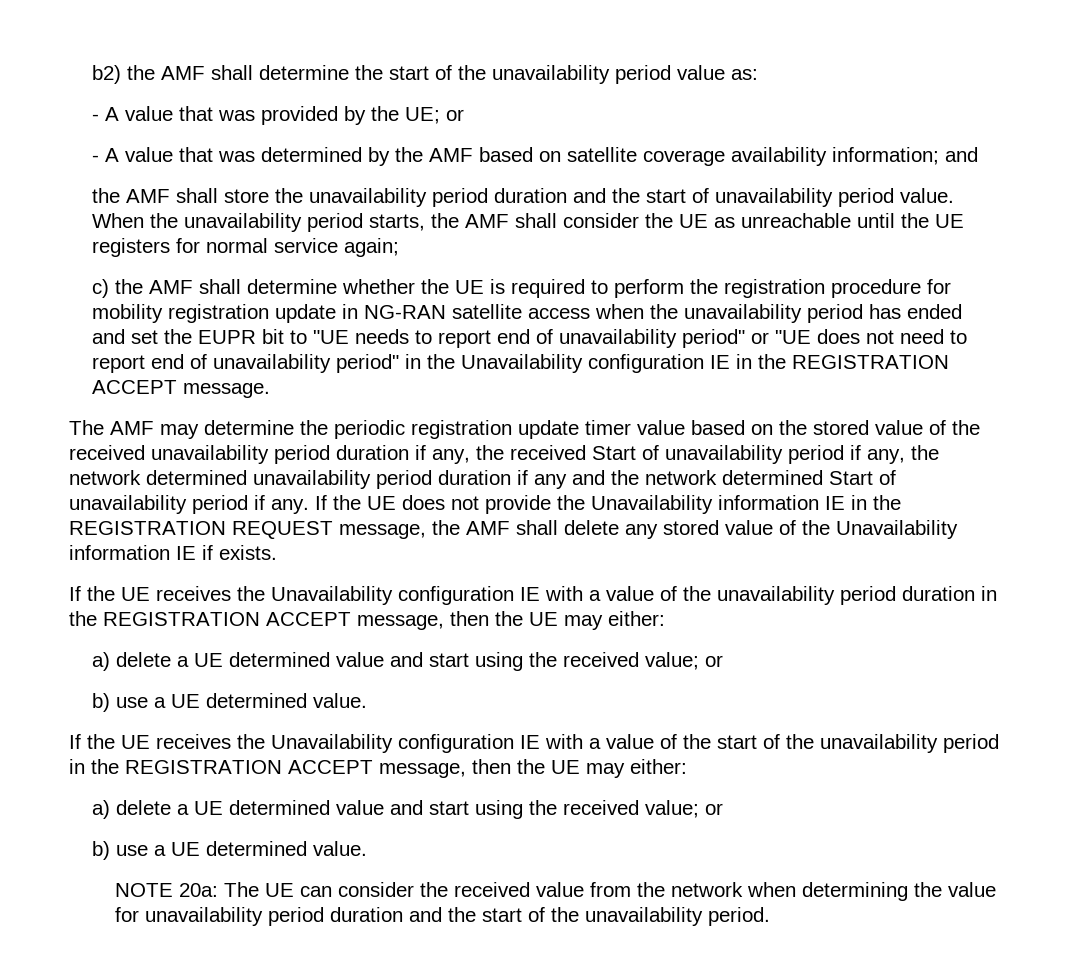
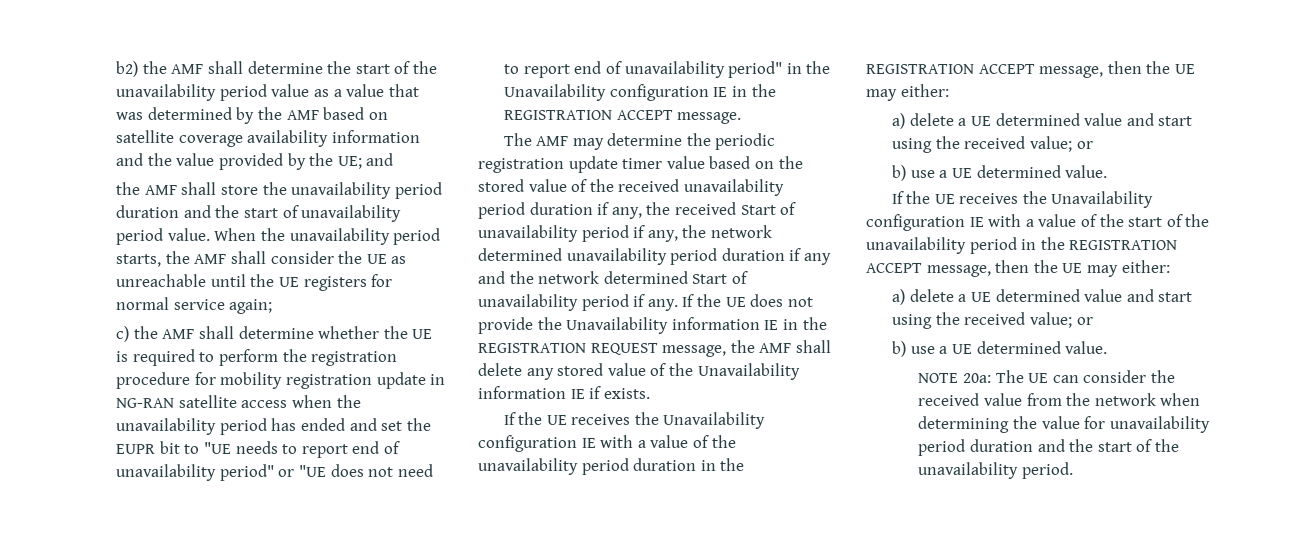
[731,69,759,80] [92,106,465,125] [92,148,120,162] as: // - A value that was provided by the UE; or // - A -> [313,89,342,97] as a
[832,147,940,165] information; -> [331,130,420,143] [116,153,362,170] information and the value provided by the UE;

